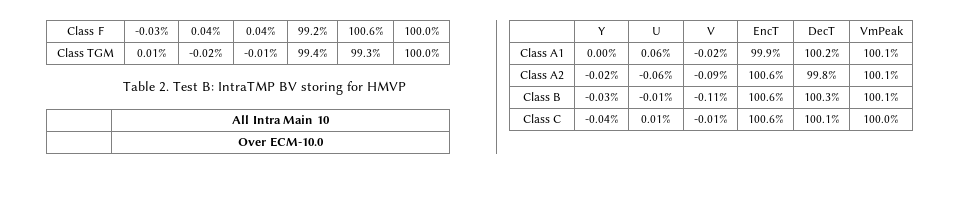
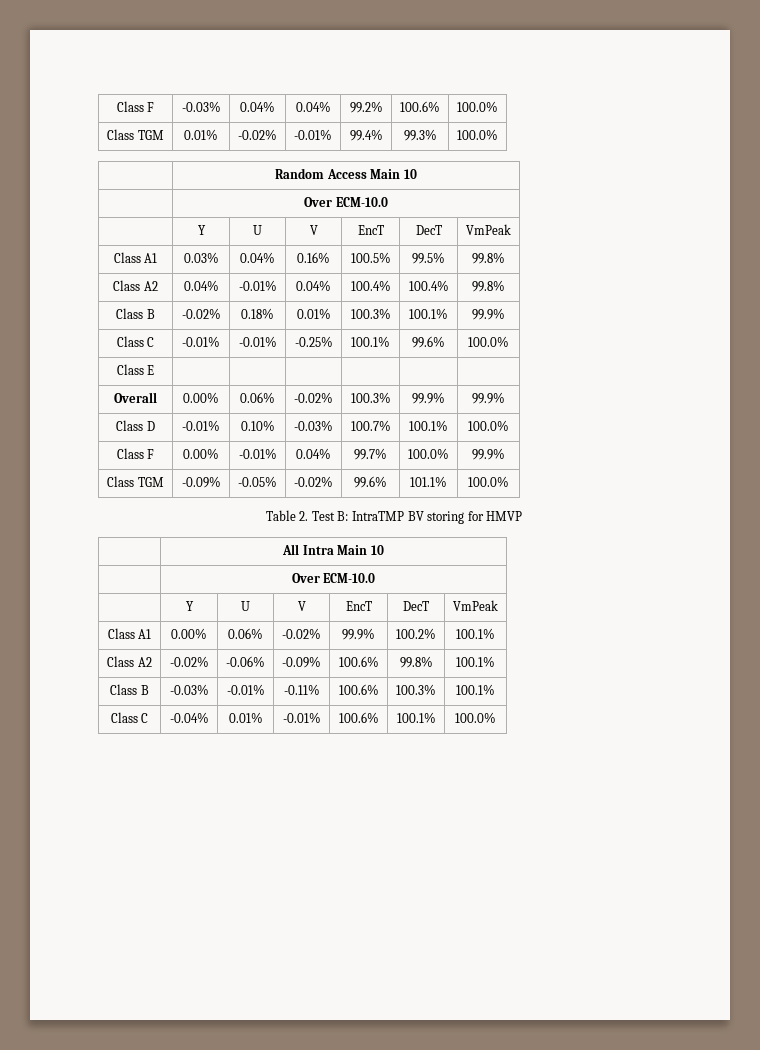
(440, 52) none -> [275,168,417,179] [304,197,388,207] [197,225,206,235] [253,225,262,235] [309,225,318,235] [357,225,384,235] [415,225,442,235] [466,224,511,235] [113,252,158,263] [183,252,219,263] [240,252,275,263] [297,252,330,263] [350,252,391,263] [412,252,445,264] [472,252,505,264] [113,280,158,291] [183,280,219,291] [238,280,277,291] [296,280,331,291] [350,280,391,291] [408,280,449,291] [472,280,505,292] [116,308,155,319] [181,308,221,319] [241,308,274,319] [296,308,331,319] [350,308,391,319] [409,308,448,319] [472,308,505,320] [116,336,155,347] [182,336,220,347] [238,336,277,347] [294,336,333,347] [351,336,390,347] [412,336,445,348] [468,336,509,347] [116,364,155,375] [114,392,157,403] [183,392,219,403] [240,392,275,403] [294,392,333,403] [350,392,391,403] [412,392,445,404] [472,392,505,404] [116,420,155,431] [182,420,220,431] [240,420,275,431] [294,420,333,431] [350,420,391,431] [409,420,448,431] [468,420,509,431] [116,448,155,459] [183,448,219,459] [238,448,277,459] [296,448,331,459] [354,448,387,460] [408,448,449,459] [472,448,505,460] [107,476,164,487] [181,476,221,488] [238,476,277,487] [294,476,333,487] [354,476,387,488] [410,476,447,487] [468,476,509,487] // | Random Access Main 10 // | Over ECM-10.0 // | Y | U | V | EncT | DecT | VmPeak // Class A1 | 0.03% | 0.04% | 0.16% | 100.5% | 99.5% | 99.8% // Class A2 | 0.04% | -0.01% | 0.04% | 100.4% | 100.4% | 99.8% // Class B | -0.02% | 0.18% | 0.01% | 100.3% | 100.1% | 99.9% // Class C | -0.01% | -0.01% | -0.25% | 100.1% | 99.6% | 100.0% // Class E | | | | | | // Overall | 0.00% | 0.06% | -0.02% | 100.3% | 99.9% | 99.9% // Class D | -0.01% | 0.10% | -0.03% | 100.7% | 100.1% | 100.0% // Class F | 0.00% | -0.01% | 0.04% | 99.7% | 100.0% | 99.9% // Class TGM | -0.09% | -0.05% | -0.02% | 99.6% | 101.1% | 100.0%

